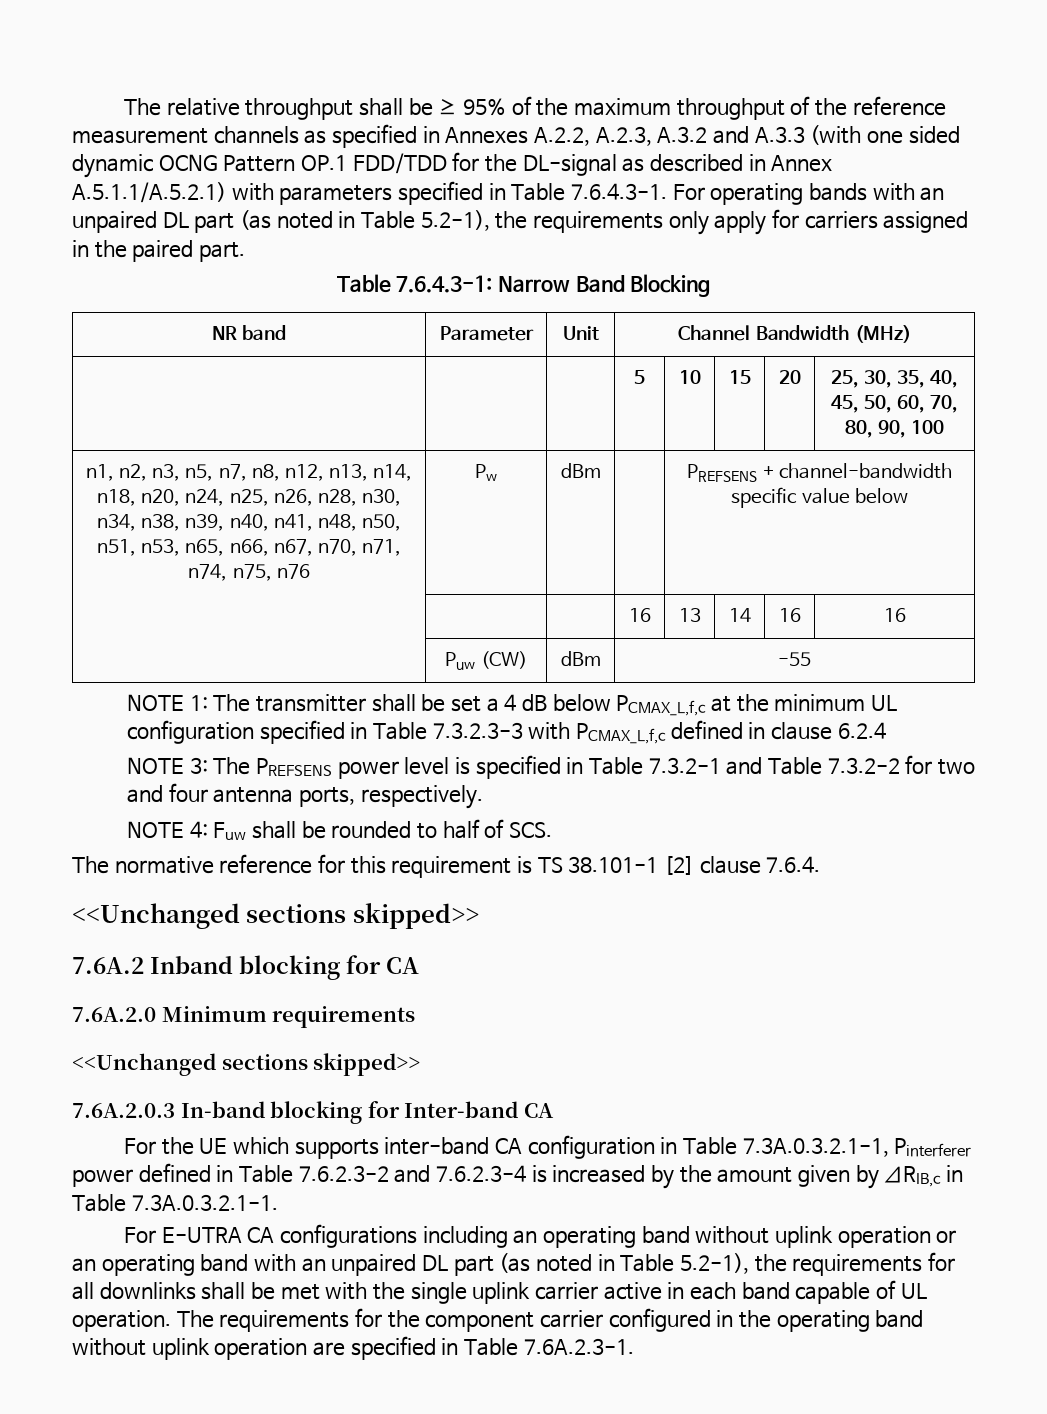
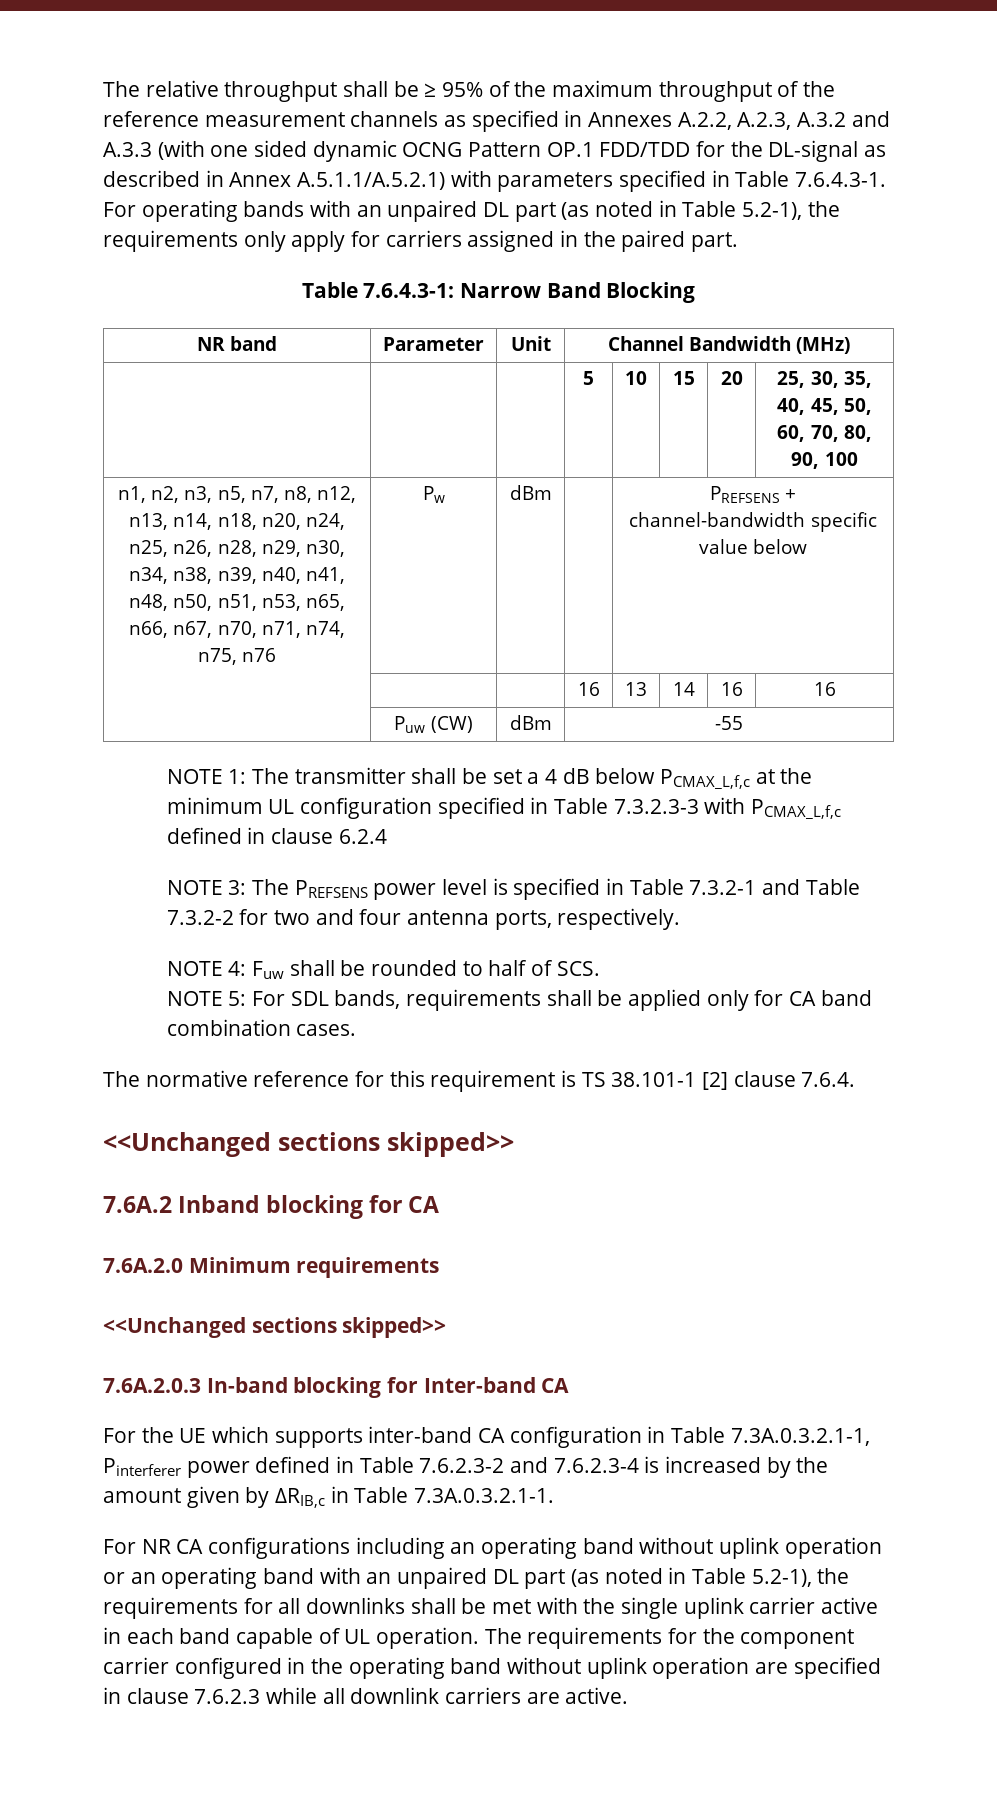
(357, 497) none -> [261,540,301,557] n29,
(552, 830) none -> [166,989,872,1011] [166,1019,357,1036] // NOTE 5: For SDL bands, requirements shall be applied only for CA band combination cases.
[161,1227,242,1243] E-UTRA -> [141,1539,171,1554] NR
[463,1338,634,1356] Table 7.6A.2.3-1. -> [126,1687,629,1704] clause 7.6.2.3 while all downlink carriers are active.

